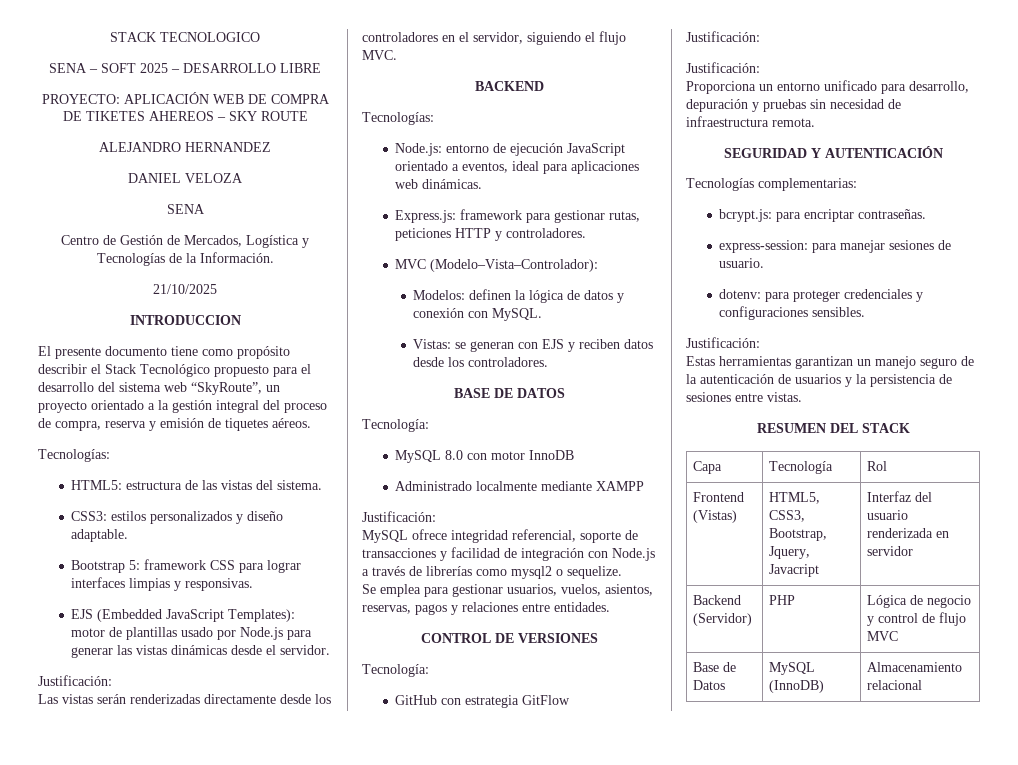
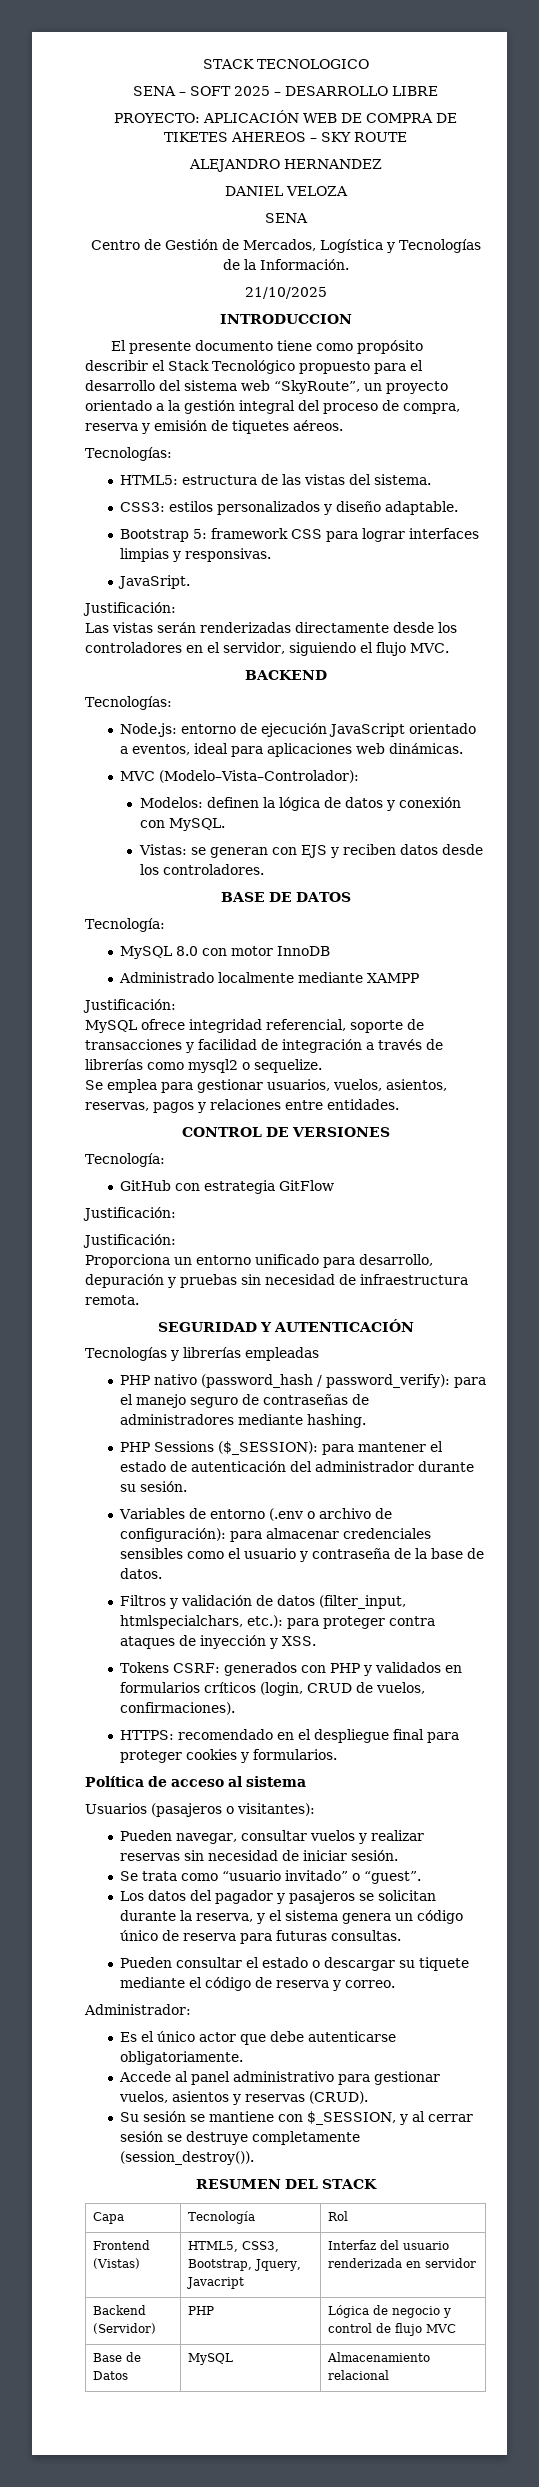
[71,609,296,622] [71,627,313,640] [71,645,331,658] EJS (Embedded JavaScript Templates): motor de plantillas usado por Node.js para generar las vistas dinámicas desde el servidor. -> [117,575,190,589] JavaSript.
[395,209,641,223] [395,228,587,241] // Express.js: framework para gestionar rutas, peticiones HTTP y controladores. -> (463, 748) none
[588,548,655,561] con Node.js -> (362, 1046) none
[758,178,857,191] [719,209,927,222] [719,240,952,253] [719,258,765,268] [719,289,924,302] [719,306,866,320] [686,337,760,348] [686,356,974,369] [686,374,952,387] [686,392,802,402] complementarias: // bcrypt.js: para encriptar contraseñas. // express-session: para manejar sesiones de usuario. // dotenv: para proteger credenciales y configuraciones sensibles. // Justificación: // Estas herramientas garantizan un manejo seguro de la autenticación de usuarios y la persistencia de sesiones entre vistas. -> [169,1347,319,1361] [119,1374,486,1388] [119,1394,369,1408] [119,1414,366,1428] [119,1441,443,1455] [119,1461,474,1472] [119,1481,187,1492] [118,1508,392,1521] [119,1528,431,1542] [119,1548,484,1562] [119,1568,162,1579] [119,1595,406,1609] [119,1615,435,1629] [119,1635,316,1649] [119,1662,462,1676] [119,1682,425,1696] [119,1702,235,1715] [119,1729,459,1743] [119,1749,337,1763] [85,1776,306,1787] [85,1803,315,1817] [119,1830,424,1844] [119,1850,398,1861] [119,1870,421,1884] [119,1890,436,1904] [119,1910,463,1924] [119,1930,401,1944] [119,1957,469,1971] [119,1977,395,1991] [84,2004,191,2015] [119,2031,396,2045] [119,2051,243,2065] [118,2071,440,2085] [118,2091,368,2105] [119,2111,473,2125] [119,2131,360,2145] [119,2151,254,2165] y librerías empleadas // PHP nativo (password_hash / password_verify): para el manejo seguro de contraseñas de administradores mediante hashing. // PHP Sessions ($_SESSION): para mantener el estado de autenticación del administrador durante su sesión. // Variables de entorno (.env o archivo de configuración): para almacenar credenciales sensibles como el usuario y contraseña de la base de datos. // Filtros y validación de datos (filter_input, htmlspecialchars, etc.): para proteger contra ataques de inyección y XSS. // Tokens CSRF: generados con PHP y validados en formularios críticos (login, CRUD de vuelos, confirmaciones). // HTTPS: recomendado en el despliegue final para proteger cookies y formularios. // Política de acceso al sistema // Usuarios (pasajeros o visitantes): // Pueden navegar, consultar vuelos y realizar reservas sin necesidad de iniciar sesión. // Se trata como “usuario invitado” o “guest”. // Los datos del pagador y pasajeros se solicitan durante la reserva, y el sistema genera un código único de reserva para futuras consultas. // Pueden consultar el estado o descargar su tiquete mediante el código de reserva y correo. // Administrador: // Es el único actor que debe autenticarse obligatoriamente. // Accede al panel administrativo para gestionar vuelos, asientos y reservas (CRUD). // Su sesión se mantiene con $_SESSION, y al cerrar sesión se destruye completamente (session_destroy()).
[768,680,824,693] (InnoDB) -> (234, 2359) none

